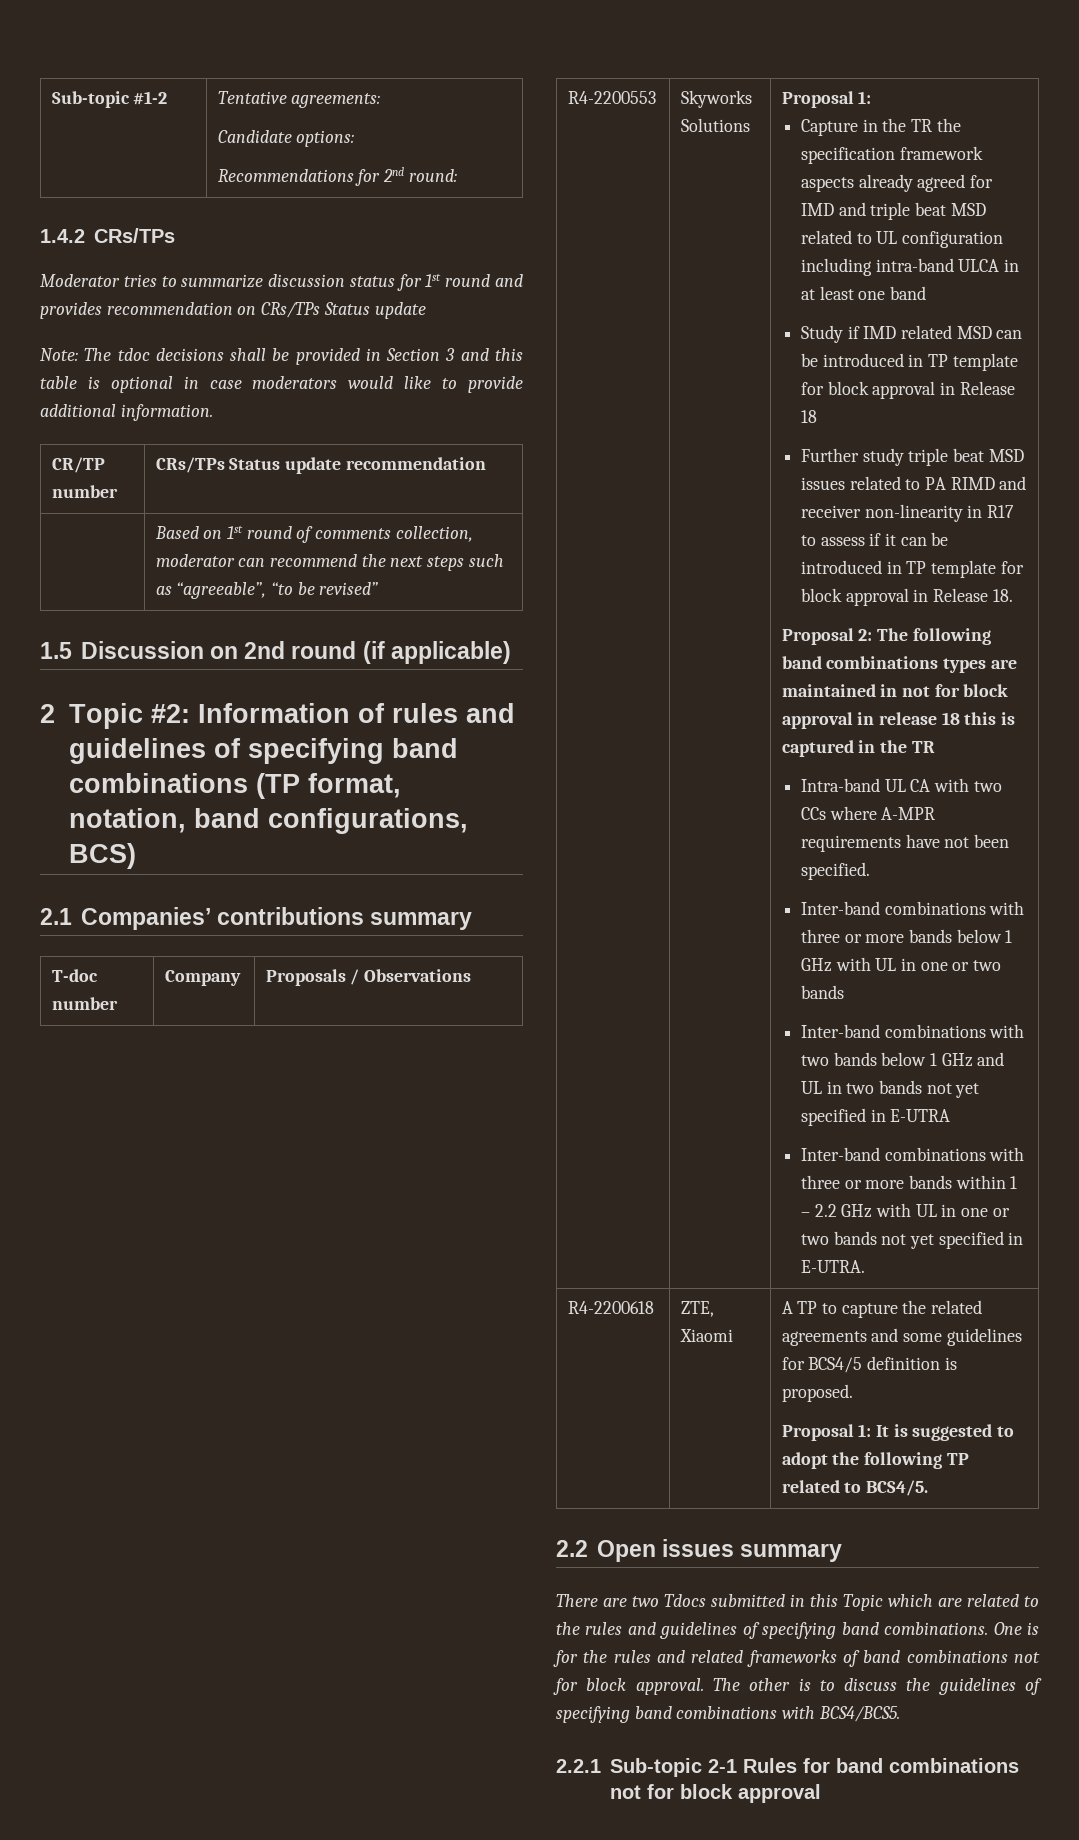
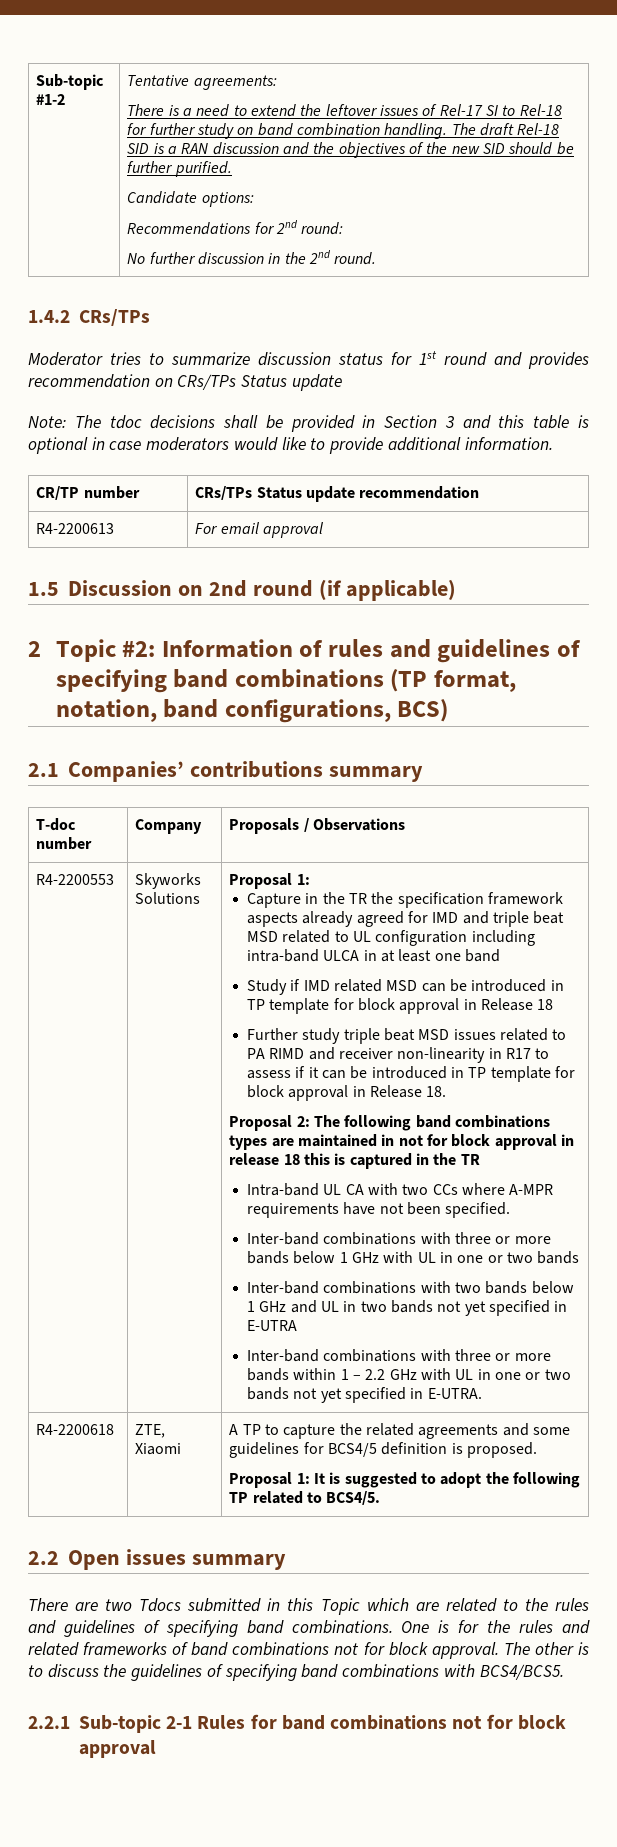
(381, 100) none -> [127,104,562,117] [127,123,560,139] [127,142,574,158] [127,161,232,177] // There is a need to extend the leftover issues of Rel-17 SI to Rel-18 for further study on band combination handling. The draft Rel-18 SID is a RAN discussion and the objectives of the new SID should be further purified.
(457, 175) none -> [127,250,377,265] // No further discussion in the 2nd round.
[154,525,473,543] [155,554,504,571] [155,582,379,599] | Based on 1st round of comments collection, moderator can recommend the next steps such as “agreeable”, “to be revised” -> [36,523,115,534] [195,522,324,538] R4-2200613 | For email approval

